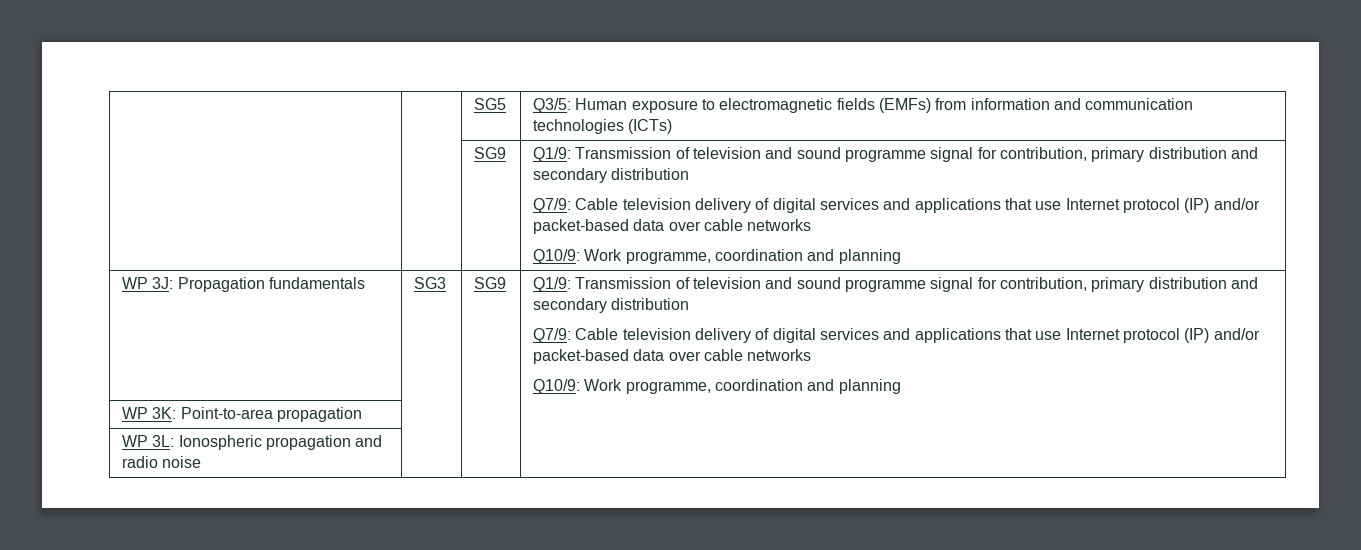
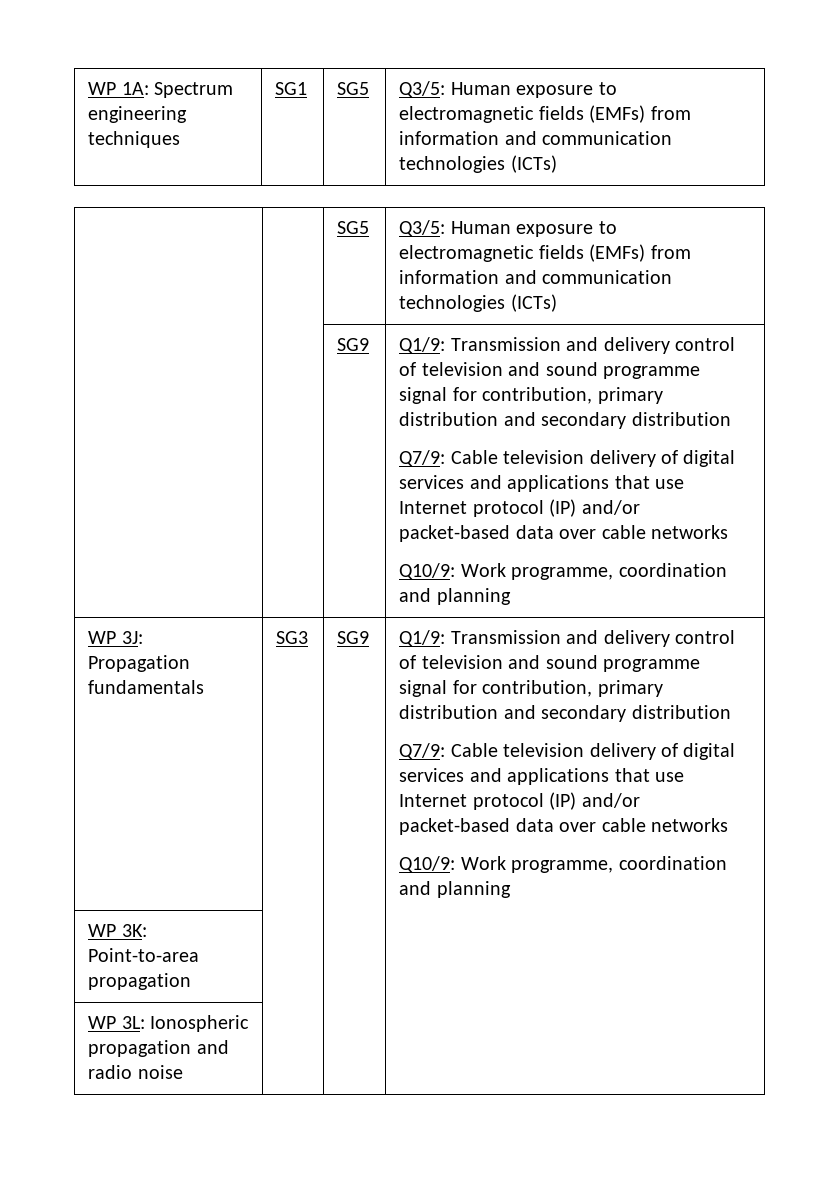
(474, 104) none -> [88,82,234,98] [88,106,188,123] [88,131,181,148] [275,82,308,95] [337,82,370,95] [399,81,617,98] [399,105,691,123] [399,131,673,145] [399,155,557,173] WP 1A: Spectrum engineering techniques | SG1 | SG5 | Q3/5: Human exposure to electromagnetic fields (EMFs) from information and communication technologies (ICTs) //
(672, 153) none -> [566,337,735,354] and delivery control
(672, 283) none -> [566,630,735,647] and delivery control

